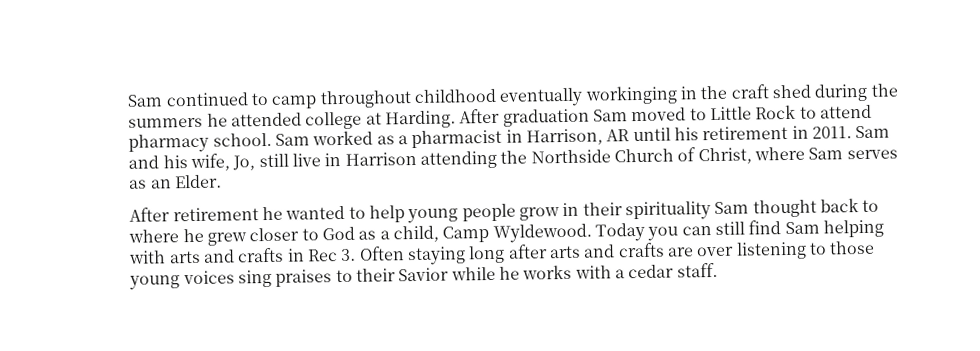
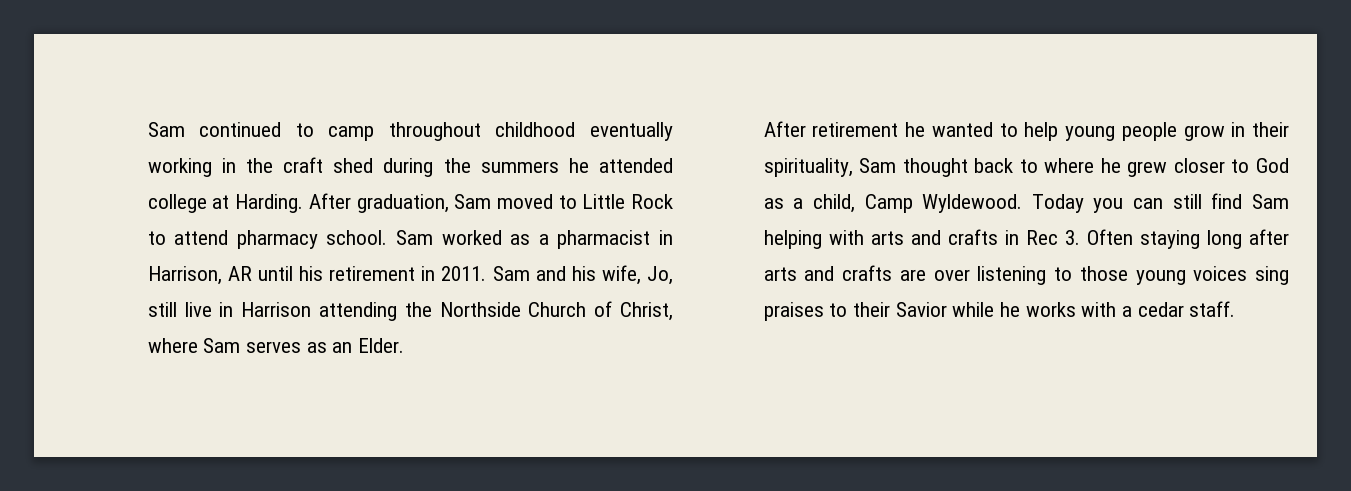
[584,85,678,105] workinging -> [147,158,212,177] working
[502,108,590,127] graduation -> [356,194,449,213] graduation,
[624,201,711,221] spirituality -> [763,158,853,177] spirituality,

